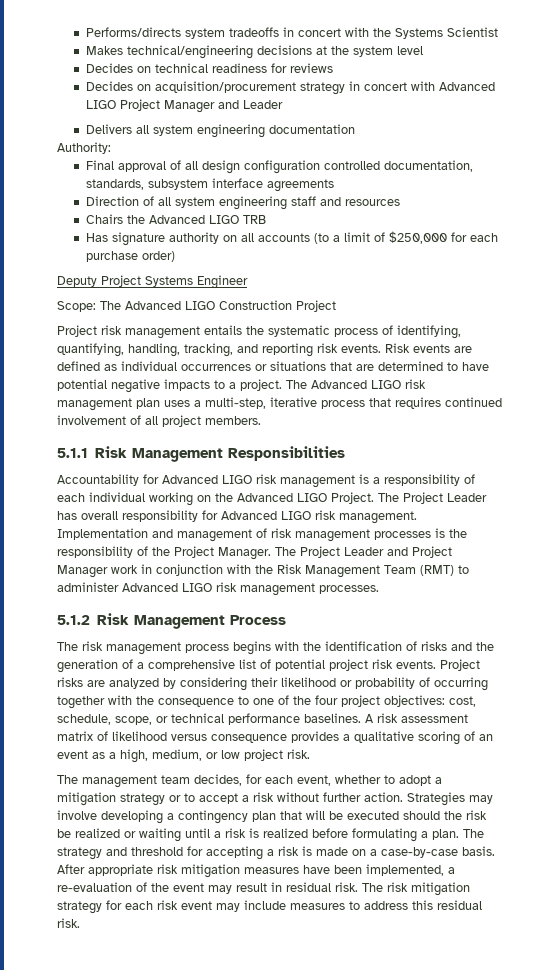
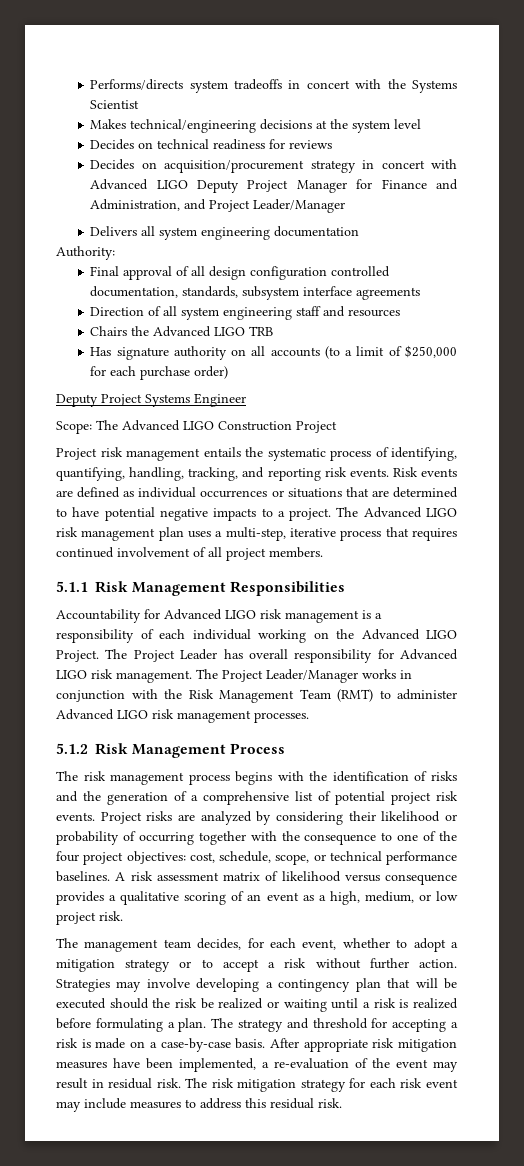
[120,99,284,113] Project Manager and Leader -> [197,179,459,193] [90,199,346,213] Deputy Project Manager for Finance and Administration, and Project Leader/Manager
[57,528,467,542] [57,546,452,560] [57,565,138,578] Implementation and management of risk management processes is the responsibility of the Project Manager. The Project Leader and Project Manager work -> [196,669,396,683] The Project Leader/Manager works

